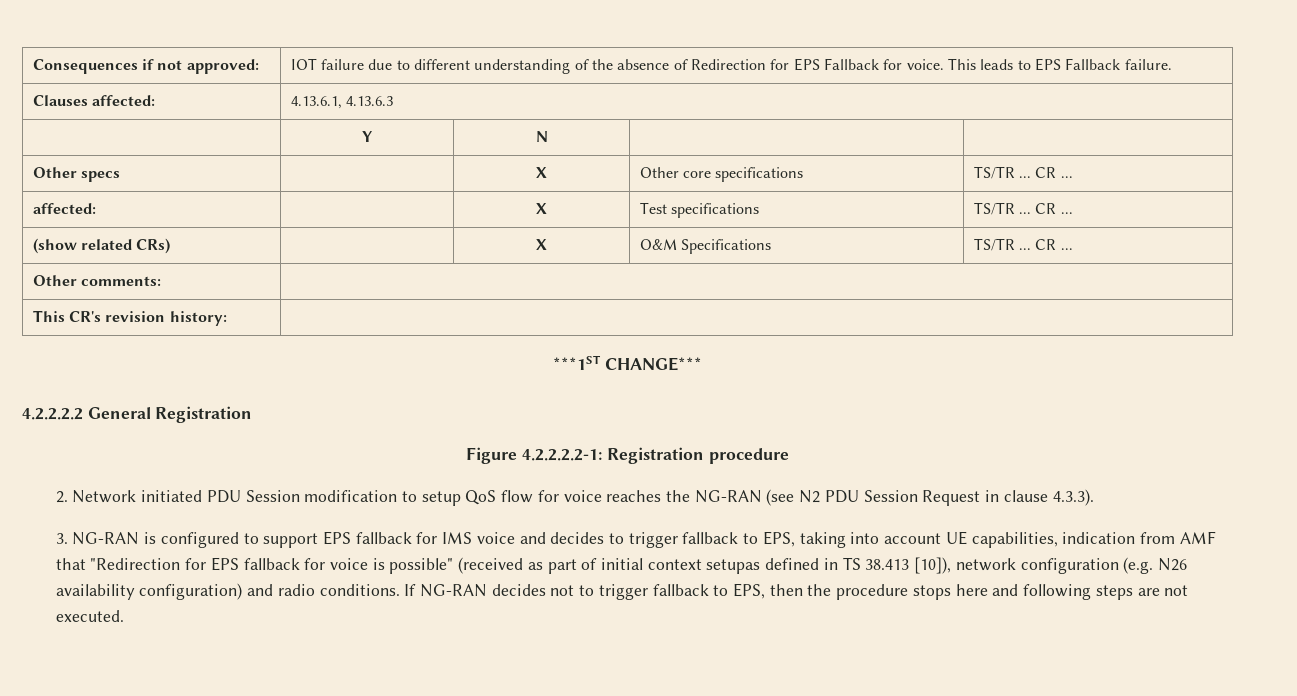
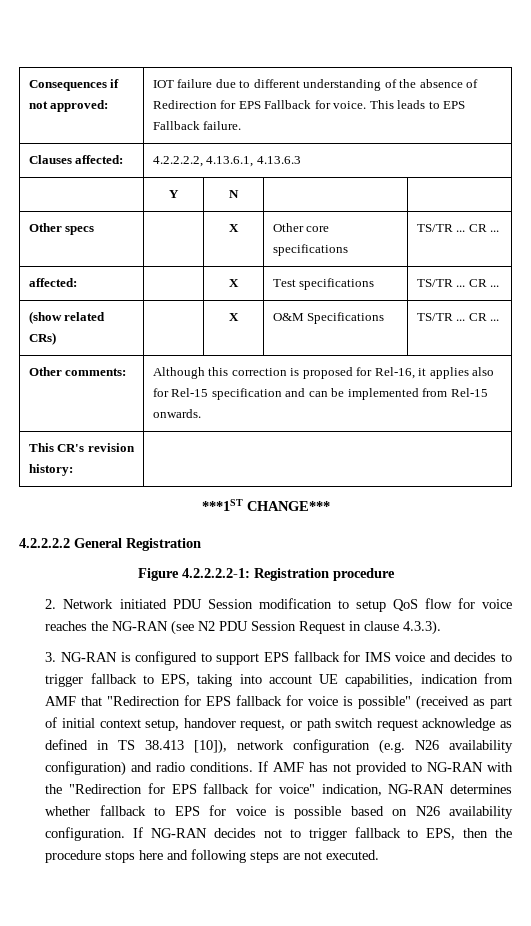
(156, 100) none -> [152,156,203,167] 4.2.2.2.2,
(162, 281) none -> [152,367,495,379] [152,388,488,400] [152,409,201,418] Although this correction is proposed for Rel-16, it applies also for Rel-15 specification and can be implemented from Rel-15 onwards.
[706,559,761,574] setupas -> [145,718,513,731] setup, handover request, or path switch request acknowledge as
(417, 590) none -> [273,762,513,775] [45,783,512,796] [45,805,514,819] [45,827,144,841] AMF has not provided to NG-RAN with the "Redirection for EPS fallback for voice" indication, NG-RAN determines whether fallback to EPS for voice is possible based on N26 availability configuration. If

